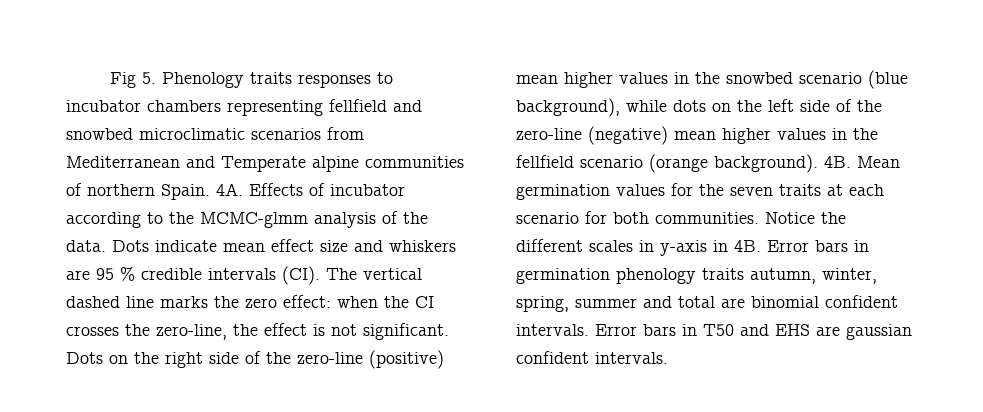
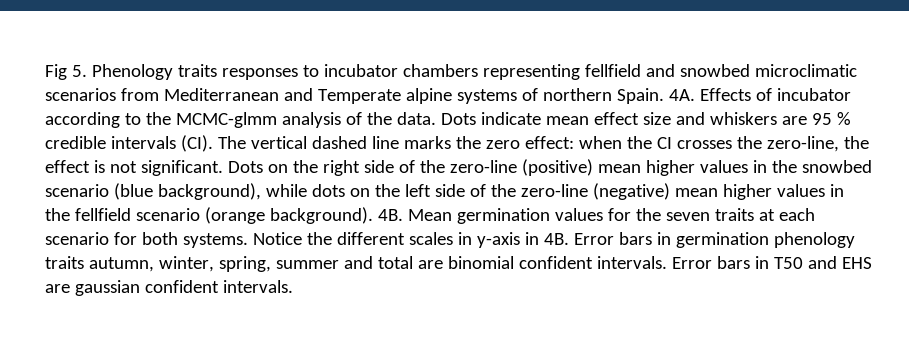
[365,156,464,168] communities -> [456,89,517,104] systems
[655,212,759,224] communities. -> [182,233,248,248] systems.

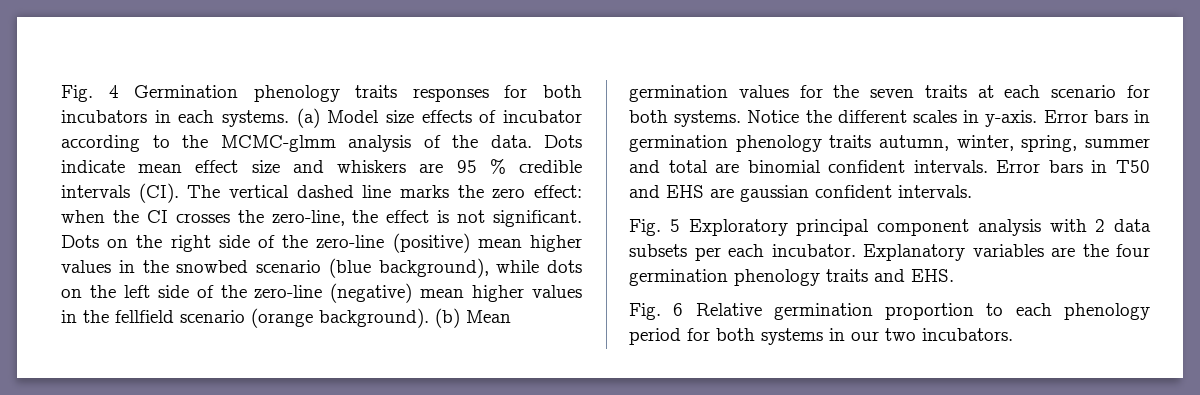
[45,64,857,80] [45,88,751,104] Fig 5. Phenology traits responses to incubator chambers representing fellfield and snowbed microclimatic scenarios from Mediterranean and Temperate alpine systems of northern Spain. 4A. Effects -> [61,85,582,102] [61,108,472,128] Fig. 4 Germination phenology traits responses for both incubators in each systems. (a) Model size effects
[377,209,403,221] 4B. -> [435,308,460,328] (b)
[476,232,569,248] y-axis in 4B. -> [985,110,1038,127] y-axis.
(293, 286) none -> [629,219,1151,236] [629,244,1150,261] [629,269,954,286] [629,303,1150,320] [629,328,1013,345] // Fig. 5 Exploratory principal component analysis with 2 data subsets per each incubator. Explanatory variables are the four germination phenology traits and EHS. // Fig. 6 Relative germination proportion to each phenology period for both systems in our two incubators.

